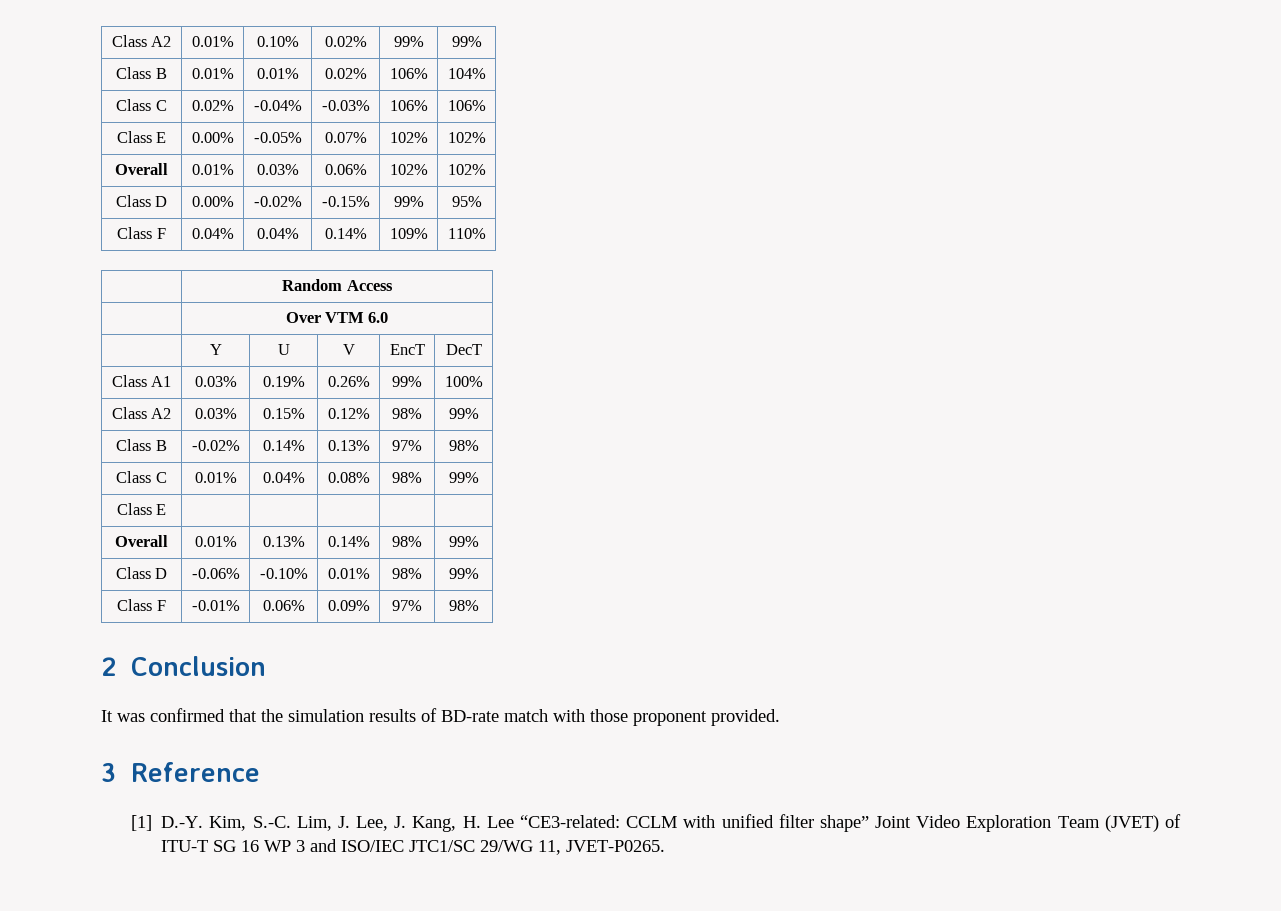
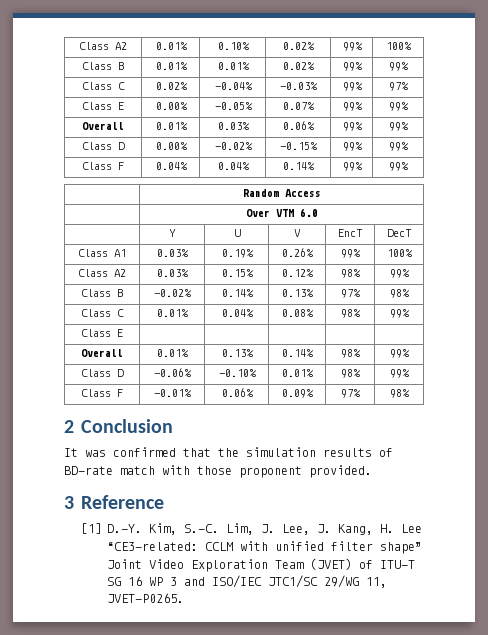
[451,36,482,47] 99% -> [386,42,412,50] 100%
[389,68,428,79] [447,68,486,79] 106% | 104% -> [342,62,363,71] [389,62,409,71] 99% | 99%
[389,100,428,111] [447,100,486,111] 106% | 106% -> [342,82,363,91] [389,82,409,91] 99% | 97%
[389,132,428,143] [447,132,486,143] 102% | 102% -> [342,102,363,111] [389,102,409,111] 99% | 99%
[389,164,428,175] [447,164,486,175] 102% | 102% -> [342,122,363,131] [389,122,409,131] 99% | 99%
[451,196,482,207] 95% -> [389,142,409,151] 99%
[389,228,428,239] [447,228,486,239] 109% | 110% -> [342,162,363,171] [389,162,409,171] 99% | 99%

